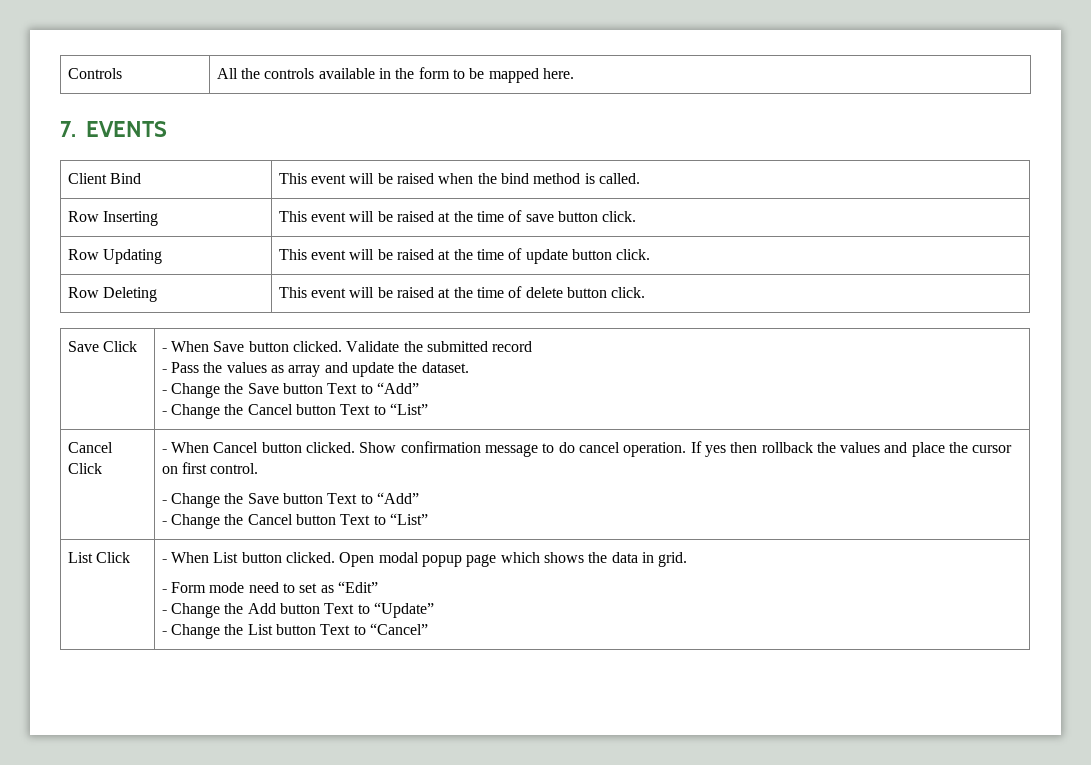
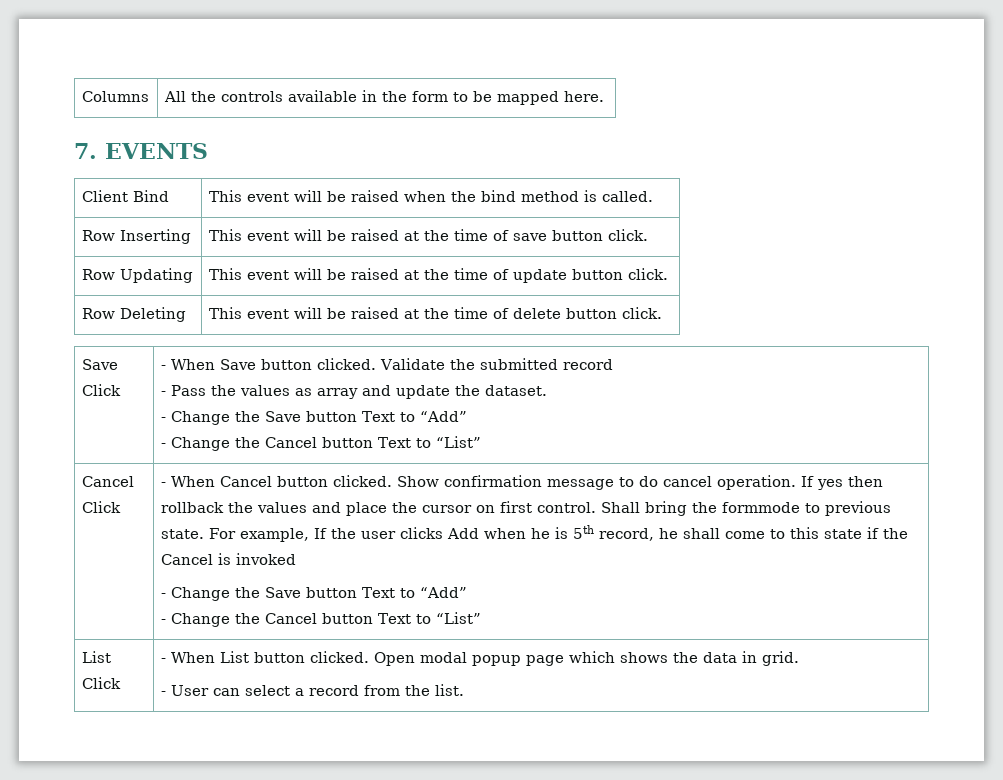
[67,68,122,79] Controls -> [81,91,149,102] Columns
(259, 468) none -> [600,501,891,516] [160,525,908,542] [160,553,296,565] Shall bring the formmode to previous state. For example, If the user clicks Add when he is 5th record, he shall come to this state if the Cancel is invoked
[171,581,378,593] [161,602,434,618] [161,623,428,639] Form mode need to set as “Edit” // - Change the Add button Text to “Update” // - Change the List button Text to “Cancel” -> [170,684,464,696] User can select a record from the list.

